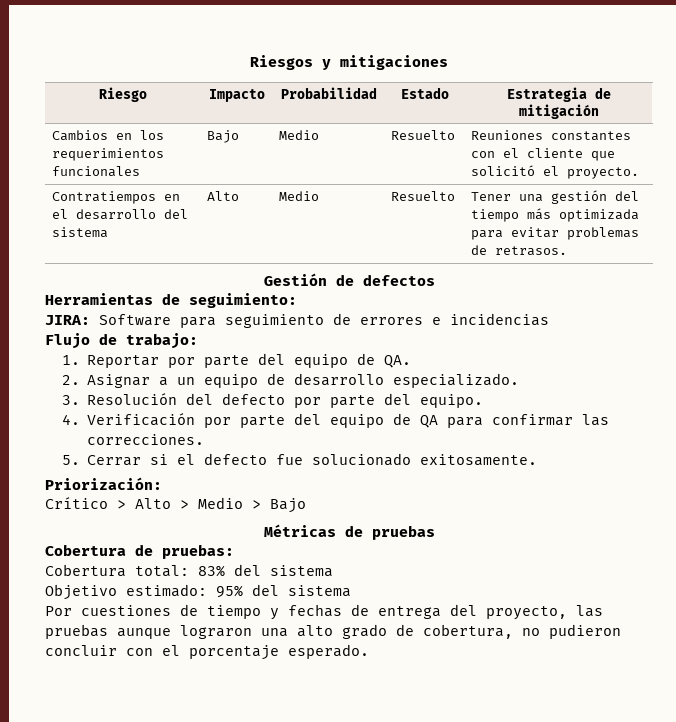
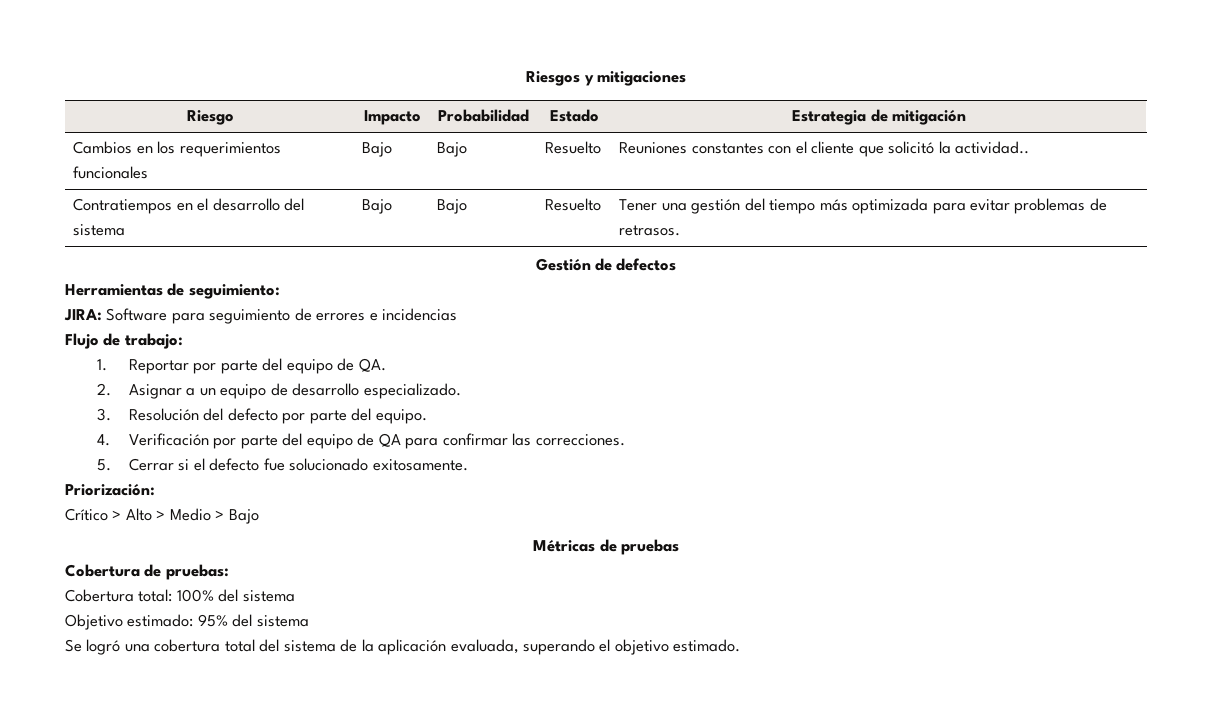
[279,130,320,140] Medio -> [437,142,468,157] Bajo
[543,166,640,179] el proyecto. -> [938,141,1029,154] la actividad..
[207,191,240,201] [279,191,320,201] Alto | Medio -> [362,199,393,214] [437,199,468,214] Bajo | Bajo
[198,565,225,577] 83% -> [176,589,214,602] 100%
[45,604,603,620] [45,624,621,639] [45,644,369,660] Por cuestiones de tiempo y fechas de entrega del proyecto, las pruebas aunque lograron una alto grado de cobertura, no pudieron concluir con el porcentaje esperado. -> [65,639,741,655] Se logró una cobertura total del sistema de la aplicación evaluada, superando el objetivo estimado.

